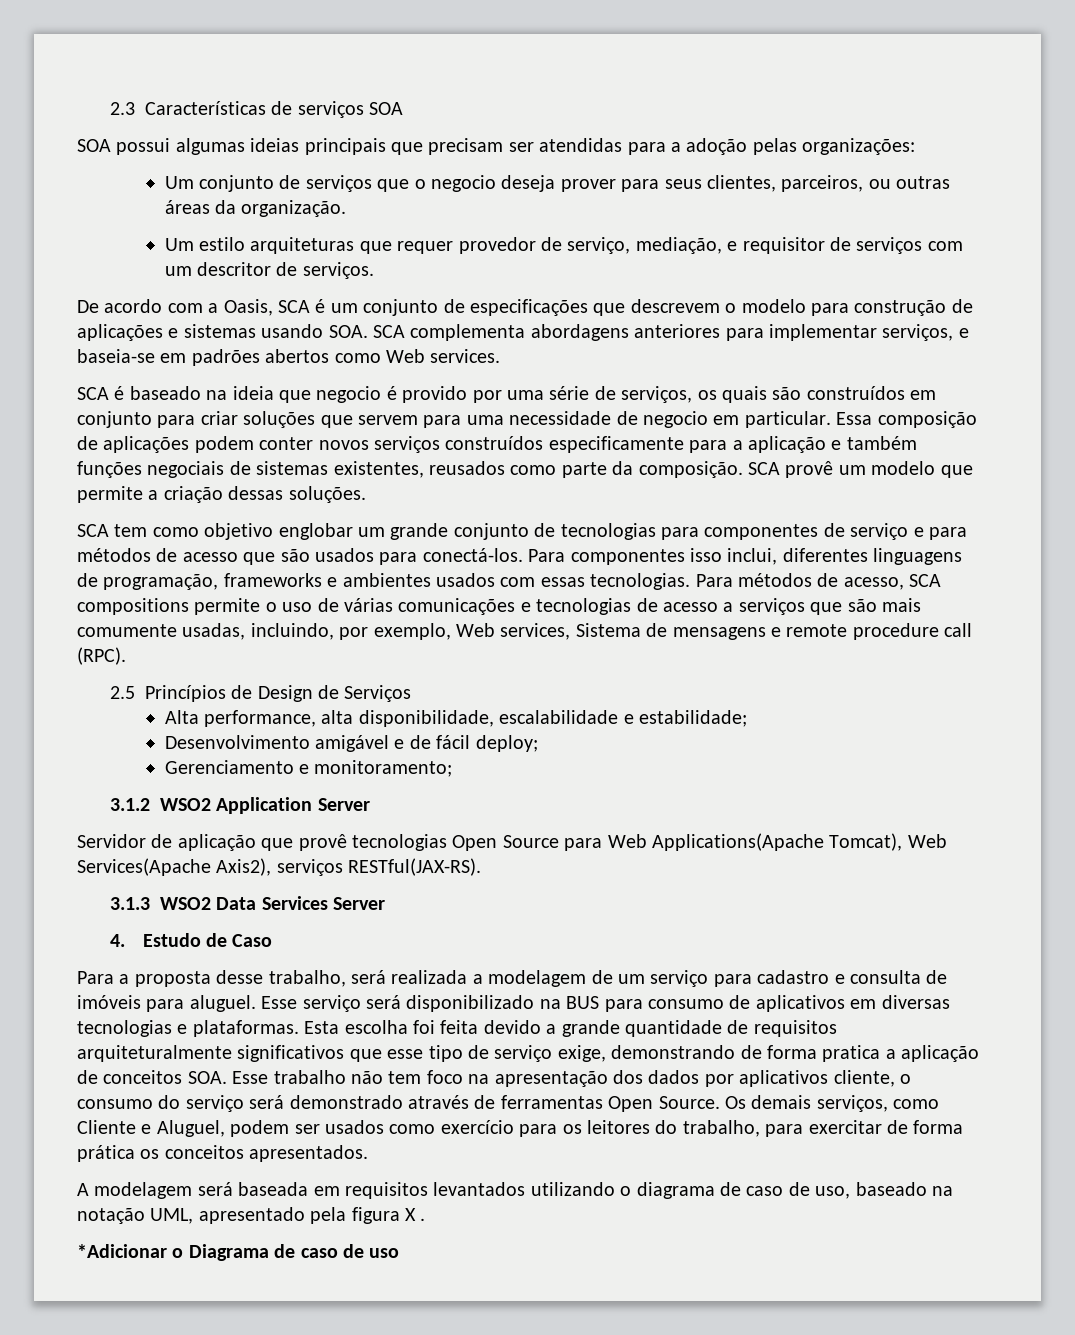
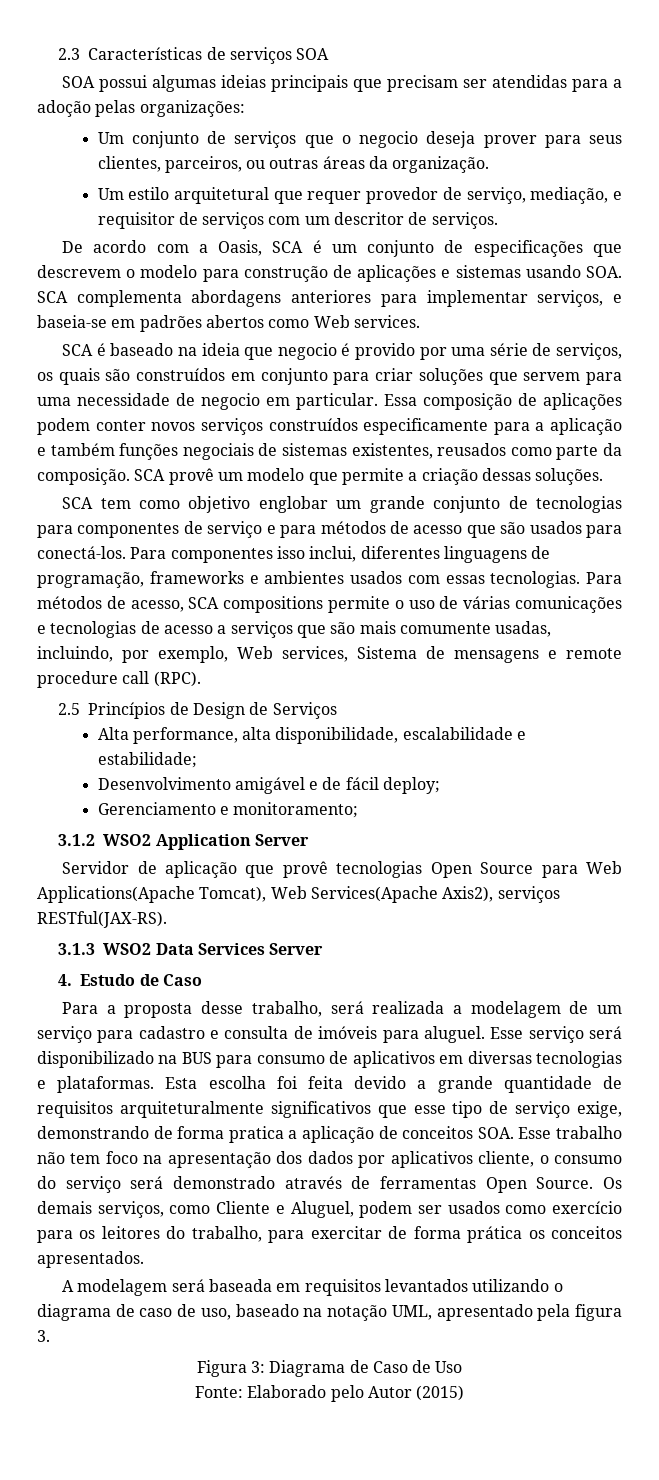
[250,237,355,254] arquiteturas -> [173,187,269,204] arquitetural
[405,1208,426,1221] [77,1244,400,1261] X . // *Adicionar o Diagrama de caso de uso -> [37,1330,50,1342] [196,1360,463,1377] [194,1385,465,1402] 3. // Figura 3: Diagrama de Caso de Uso // Fonte: Elaborado pelo Autor (2015)

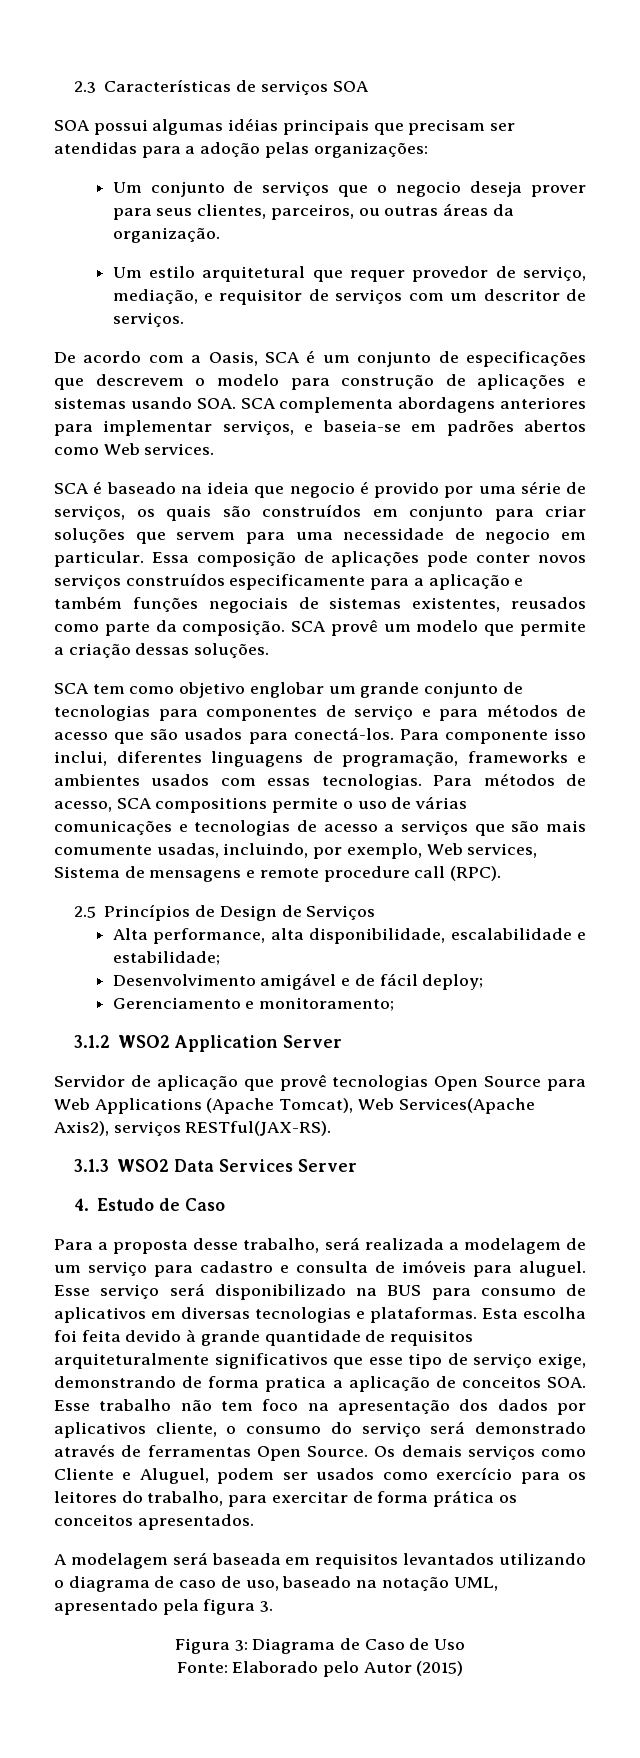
[221,75,267,88] ideias -> [228,118,279,131] idéias
[37,418,90,435] podem -> [427,551,469,567] pode
[170,548,273,563] componentes -> [444,730,548,744] componente
[37,886,195,903] Applications(Apache -> [94,1098,275,1114] Applications (Apache
[417,1080,427,1089] a -> [186,1329,197,1342] à
[97,1201,164,1218] serviços, -> [467,1445,535,1460] serviços

